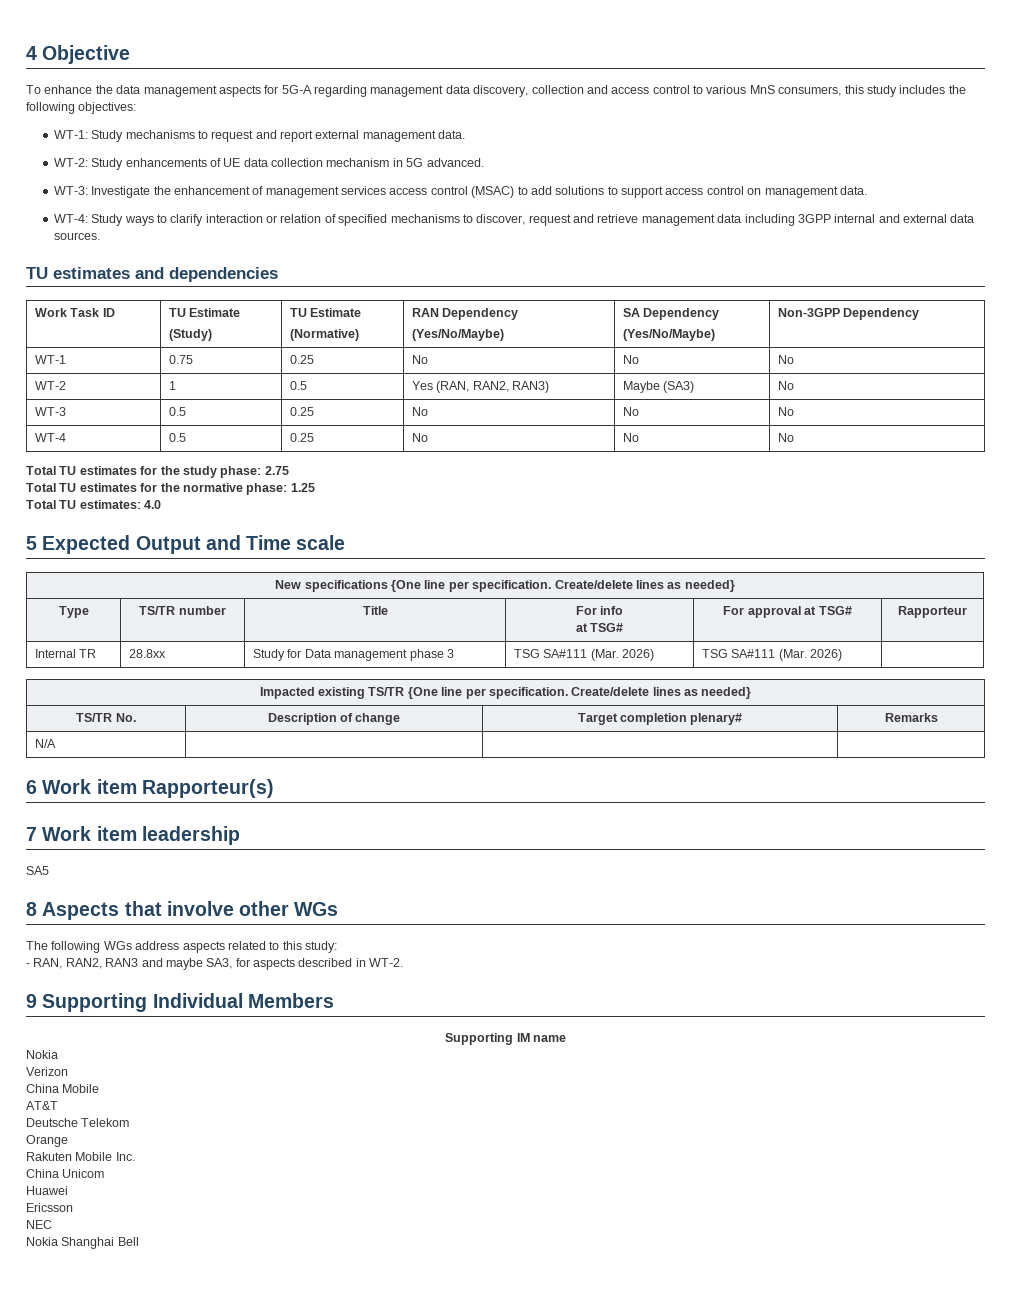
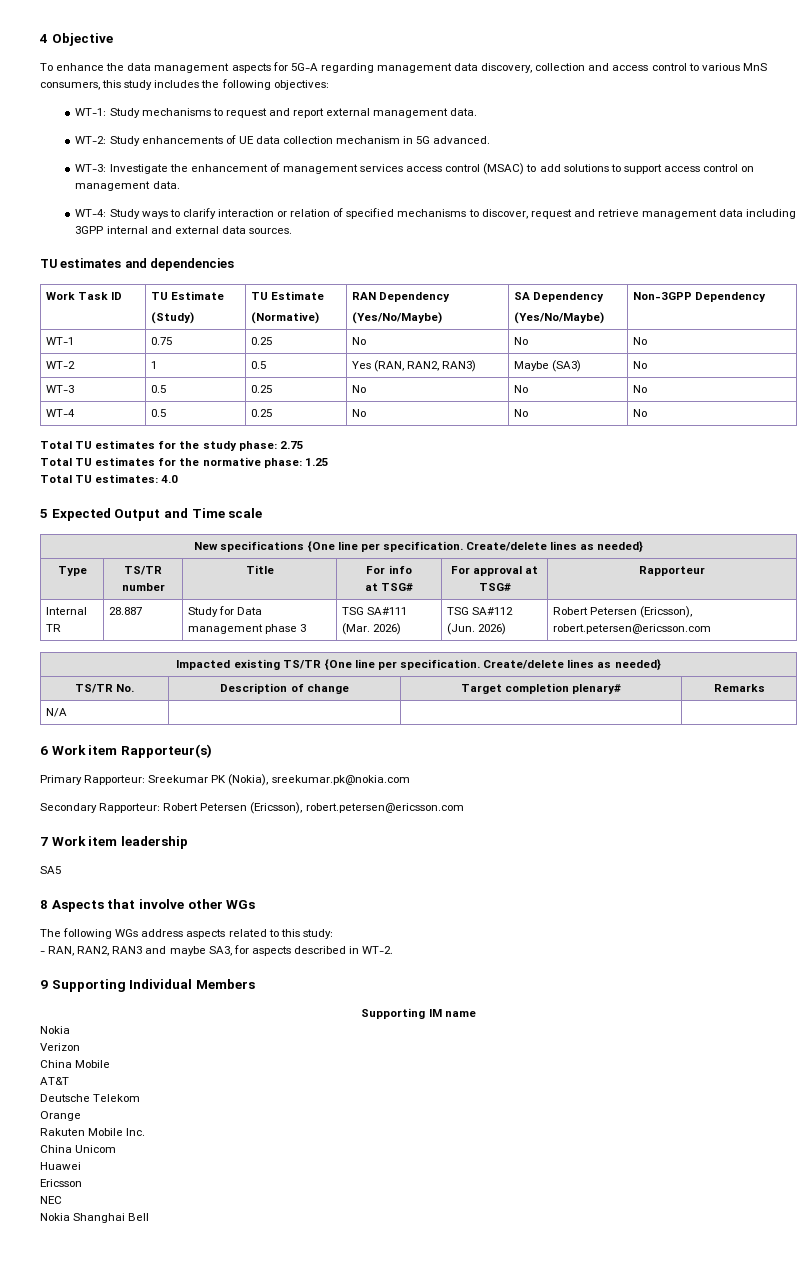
[129,649,167,658] 28.8xx -> [108,607,142,615] 28.887
[731,649,843,661] SA#111 (Mar. 2026) | -> [471,607,513,615] [446,623,506,635] [552,606,693,618] [552,624,711,634] SA#112 (Jun. 2026) | Robert Petersen (Ericsson), robert.petersen@ericsson.com
(274, 788) none -> [40,774,410,786] [40,802,464,814] // Primary Rapporteur: Sreekumar PK (Nokia), sreekumar.pk@nokia.com // Secondary Rapporteur: Robert Petersen (Ericsson), robert.petersen@ericsson.com

